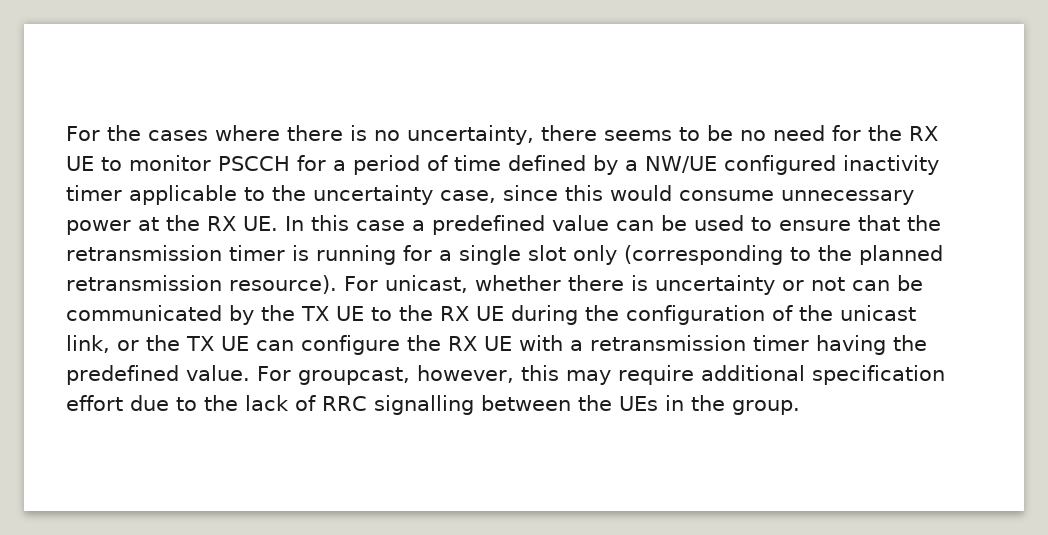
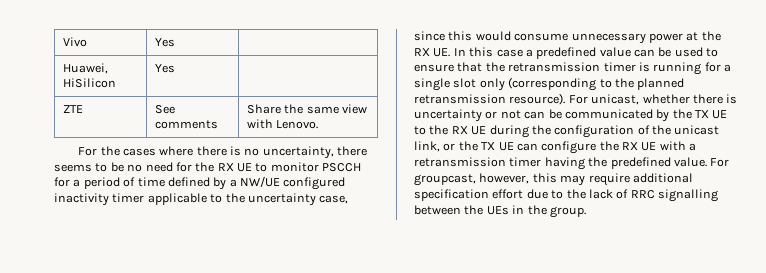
(66, 133) none -> [63,37,88,47] [155,38,176,47] [63,63,109,74] [63,78,117,88] [155,64,176,73] [63,105,84,113] [155,105,176,114] [155,120,219,129] [247,104,368,114] [247,119,319,129] Vivo | Yes | // Huawei, HiSilicon | Yes | // ZTE | See comments | Share the same view with Lenovo. //

